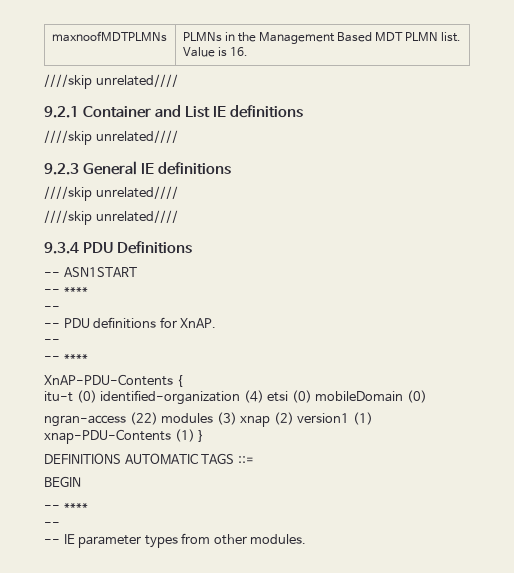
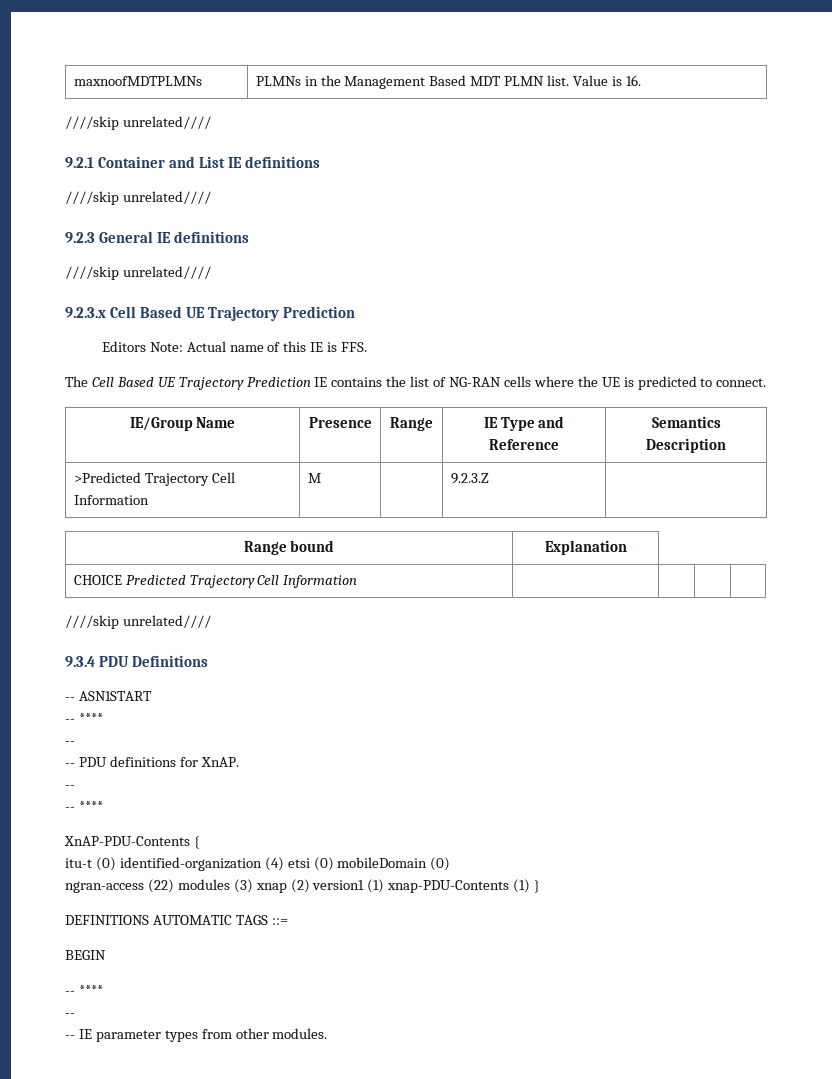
(178, 192) none -> [65,306,355,321] [101,341,368,352] [65,376,767,390] [129,417,236,431] [308,417,372,428] [390,417,433,431] [483,416,565,431] [489,439,559,450] [651,416,721,428] [646,438,726,453] [73,472,235,486] [73,495,149,505] [307,473,321,483] [450,473,489,484] [243,540,335,555] [544,540,627,555] [73,575,358,588] // 9.2.3.x Cell Based UE Trajectory Prediction // Editors Note: Actual name of this IE is FFS. // The Cell Based UE Trajectory Prediction IE contains the list of NG-RAN cells where the UE is predicted to connect. // IE/Group Name | Presence | Range | IE Type and Reference | Semantics Description // >Predicted Trajectory Cell Information | M | | 9.2.3.Z | // Range bound | Explanation // CHOICE Predicted Trajectory Cell Information | | | |

